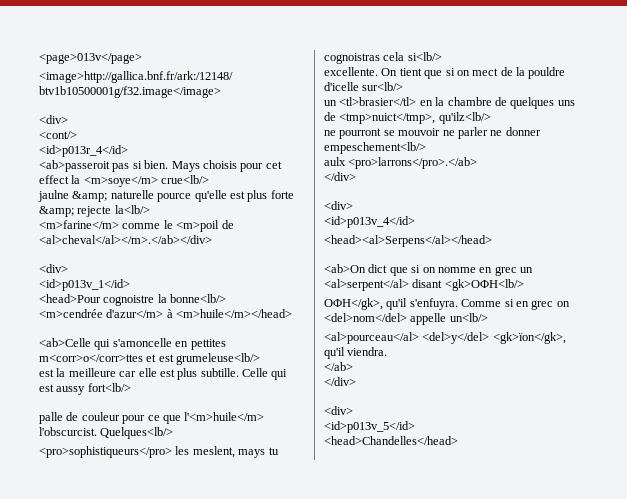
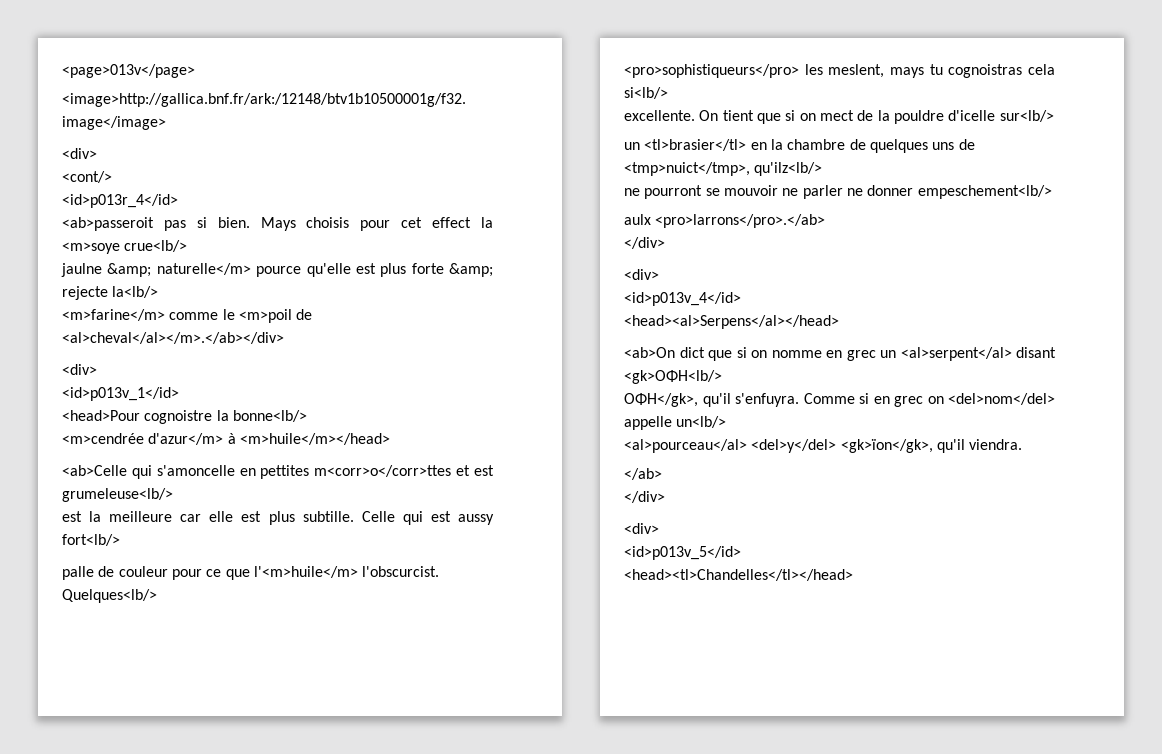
[83,176,158,187] <m>soye</m> -> [62,242,120,254] <m>soye
[110,190,154,199] naturelle -> [156,263,251,275] naturelle</m>
[324,436,458,445] <head>Chandelles</head> -> [624,569,853,581] <head><tl>Chandelles</tl></head>

